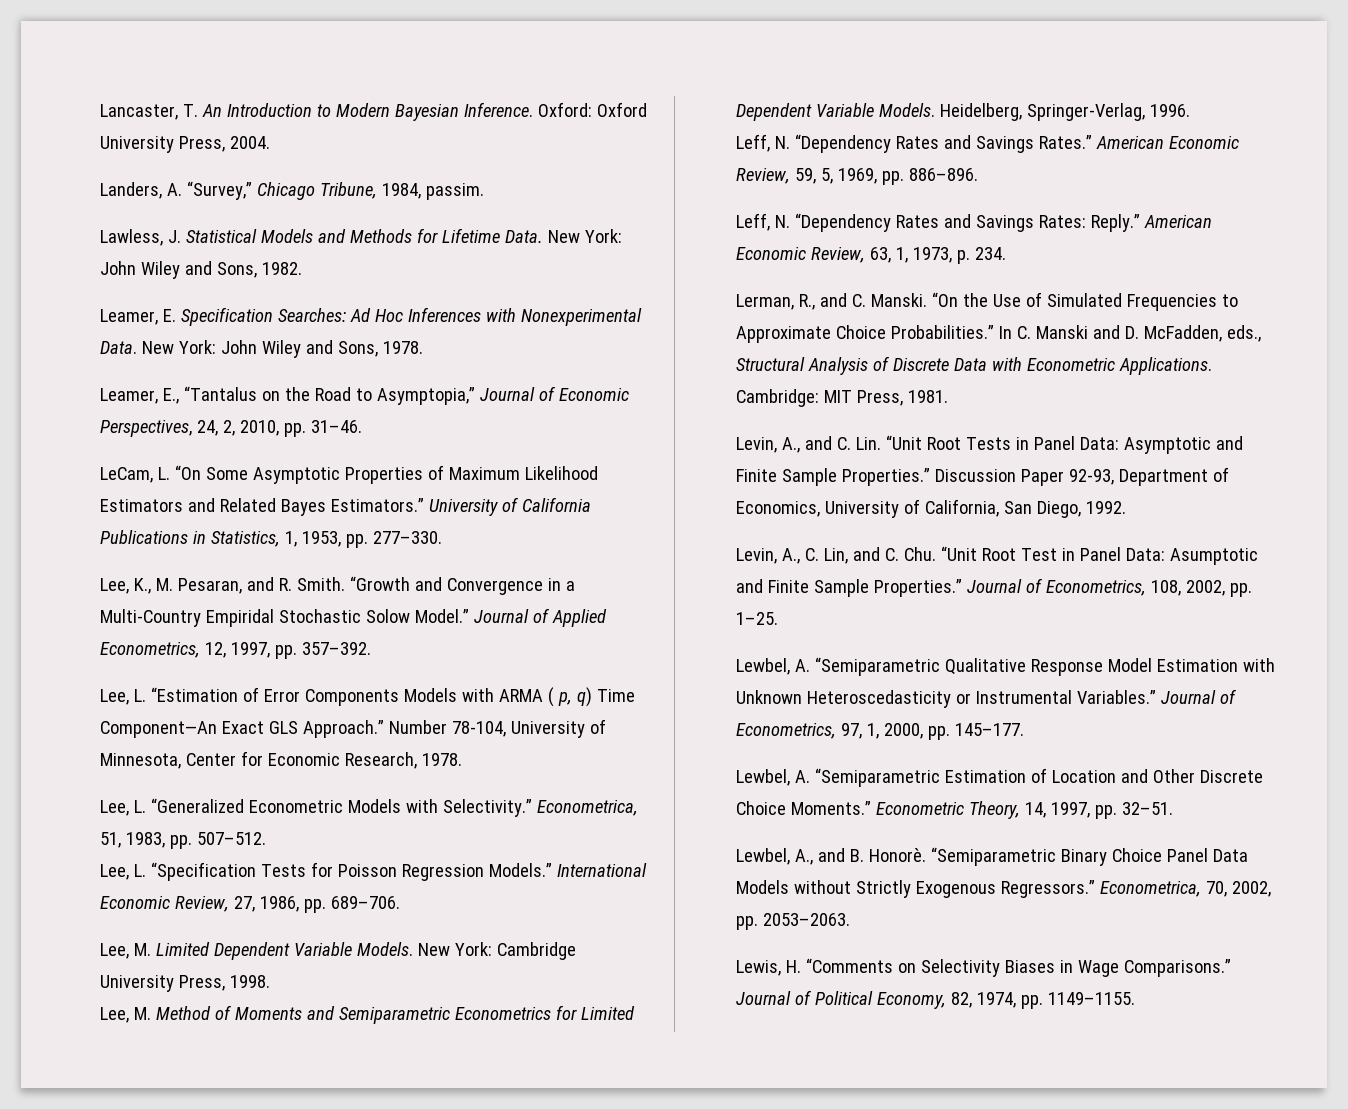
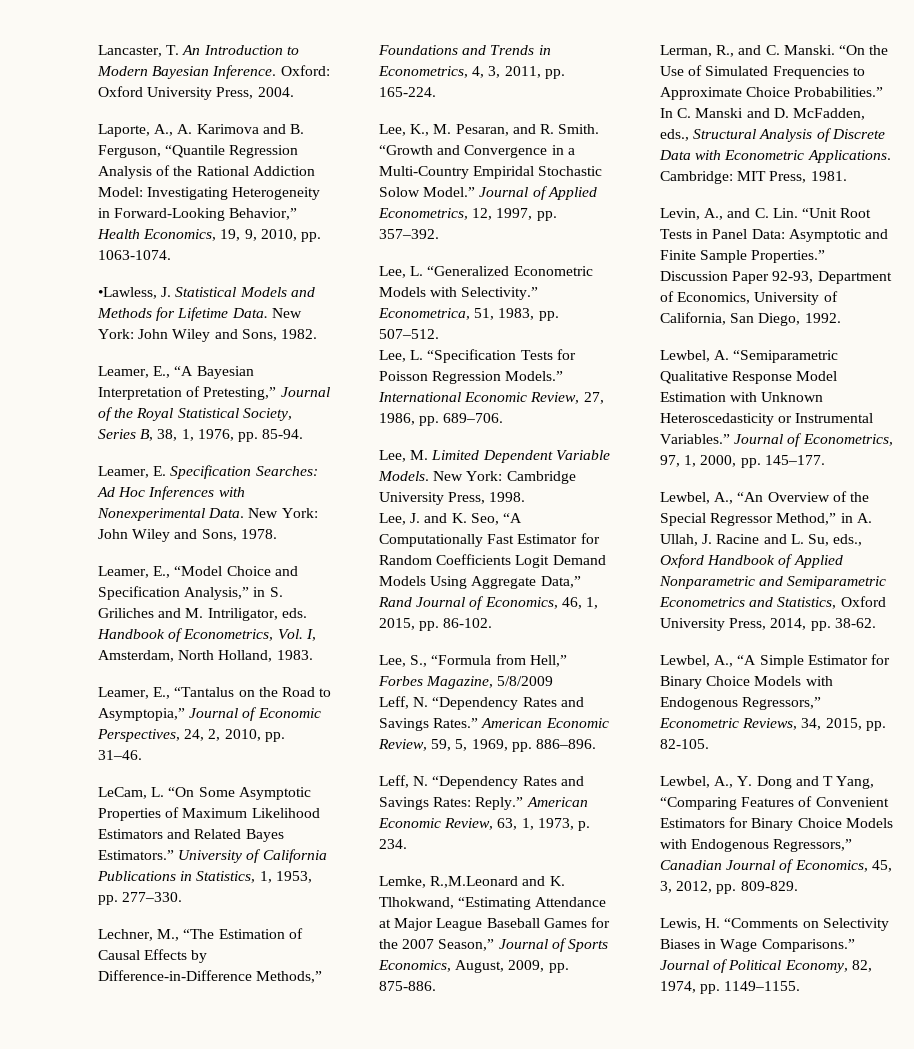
[100,181,484,200] [100,229,164,246] Landers, A. “Survey,” Chicago Tribune, 1984, passim. // Lawless, -> [98,124,305,137] [98,145,299,158] [98,165,315,179] [98,187,321,200] [98,208,298,221] [97,229,322,242] [98,250,172,260] [98,287,158,299] Laporte, A., A. Karimova and B. Ferguson, “Quantile Regression Analysis of the Rational Addiction Model: Investigating Heterogeneity in Forward-Looking Behavior,” Health Economics, 19, 9, 2010, pp. 1063-1074. // •Lawless,
(303, 268) none -> [98,366,254,379] [98,386,330,400] [98,407,292,421] [98,429,304,442] // Leamer, E., “A Bayesian Interpretation of Pretesting,” Journal of the Royal Statistical Society, Series B, 38, 1, 1976, pp. 85-94.
(423, 347) none -> [98,566,298,578] [98,586,283,600] [98,608,307,621] [97,628,316,642] [98,650,313,662] // Leamer, E., “Model Choice and Specification Analysis,” in S. Griliches and M. Intriligator, eds. Handbook of Econometrics, Vol. I, Amsterdam, North Holland, 1983.
(442, 537) none -> [98,928,303,941] [98,949,208,963] [98,970,323,983] [378,45,551,55] [378,66,565,79] [379,87,437,97] // Lechner, M., “The Estimation of Causal Effects by Difference-in-Difference Methods,” Foundations and Trends in Econometrics, 4, 3, 2011, pp. 165-224.
[100,687,635,707] [100,719,606,738] [100,751,462,769] // Lee, L. “Estimation of Error Components Models with ARMA ( p, q) Time Component—An Exact GLS Approach.” Number 78-104, University of Minnesota, Center for Economic Research, 1978. -> (440, 234) none
[134,1005,635,1024] [736,103,1190,121] M. Method of Moments and Semiparametric Econometrics for Limited Dependent Variable Models. Heidelberg, Springer-Verlag, 1996. -> [410,513,523,525] [379,533,600,547] [379,554,606,568] [379,576,581,589] [378,596,599,610] [379,618,493,631] [379,654,567,667] [378,676,554,689] J. and K. Seo, “A Computationally Fast Estimator for Random Coefficients Logit Demand Models Using Aggregate Data,” Rand Journal of Economics, 46, 1, 2015, pp. 86-102. // Lee, S., “Formula from Hell,” Forbes Magazine, 5/8/2009
(1006, 253) none -> [379,876,565,888] [379,897,607,910] [379,917,611,931] [379,938,609,952] [378,960,569,973] [379,981,437,991] // Lemke, R.,M.Leonard and K. Tlhokwand, “Estimating Attendance at Major League Baseball Games for the 2007 Season,” Journal of Sports Economics, August, 2009, pp. 875-886.
[736,546,1258,565] [736,578,1252,597] [736,612,779,625] // Levin, A., C. Lin, and C. Chu. “Unit Root Test in Panel Data: Asumptotic and Finite Sample Properties.” Journal of Econometrics, 108, 2002, pp. 1–25. -> (841, 318) none
[795,768,1263,787] [736,801,1173,819] [736,847,1248,866] [736,880,1271,898] [736,913,851,930] A. “Semiparametric Estimation of Location and Other Discrete Choice Moments.” Econometric Theory, 14, 1997, pp. 32–51. // Lewbel, A., and B. Honorè. “Semiparametric Binary Choice Panel Data Models without Strictly Exogenous Regressors.” Econometrica, 70, 2002, pp. 2053–2063. -> [714,491,870,504] [660,513,872,526] [660,534,863,546] [660,554,843,568] [659,576,887,589] [659,596,886,609] [660,618,876,631] [660,654,891,668] [660,676,833,689] [660,697,822,710] [659,718,886,731] [660,739,710,749] [660,776,875,789] [660,796,889,810] [660,817,893,831] [660,839,853,852] [660,859,892,873] [660,881,798,894] A., “An Overview of the Special Regressor Method,” in A. Ullah, J. Racine and L. Su, eds., Oxford Handbook of Applied Nonparametric and Semiparametric Econometrics and Statistics, Oxford University Press, 2014, pp. 38-62. // Lewbel, A., “A Simple Estimator for Binary Choice Models with Endogenous Regressors,” Econometric Reviews, 34, 2015, pp. 82-105. // Lewbel, A., Y. Dong and T Yang, “Comparing Features of Convenient Estimators for Binary Choice Models with Endogenous Regressors,” Canadian Journal of Economics, 45, 3, 2012, pp. 809-829.

